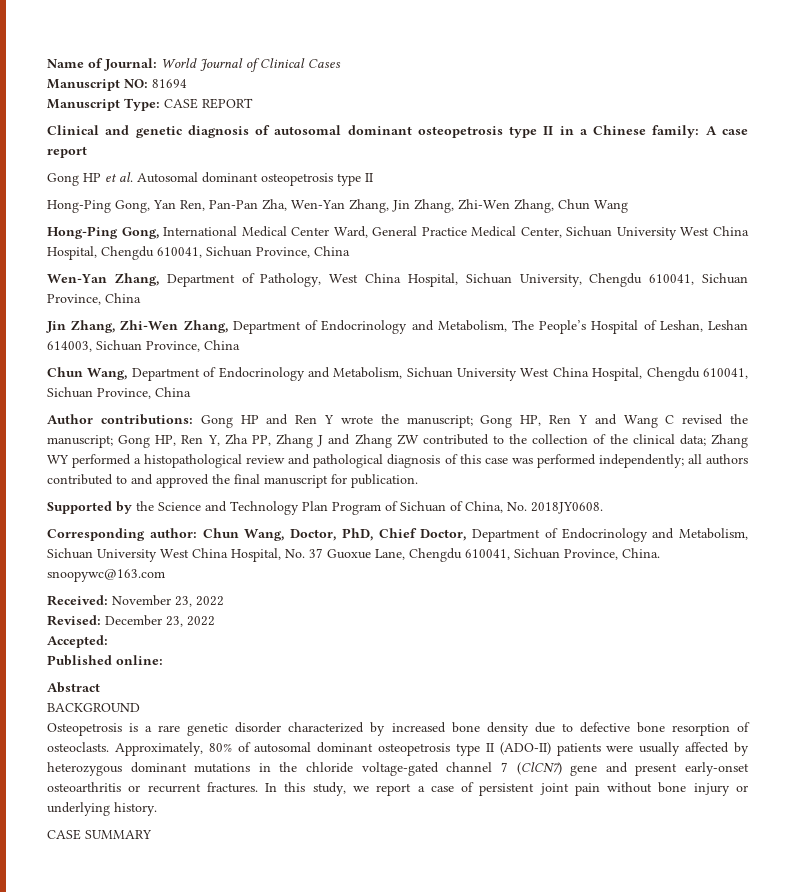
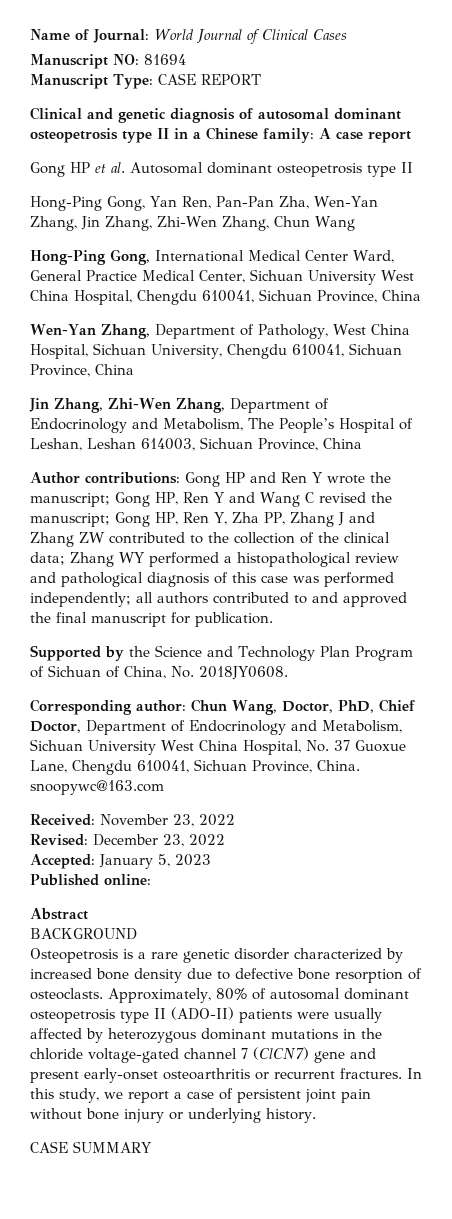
[47,367,748,381] [47,387,191,399] // Chun Wang, Department of Endocrinology and Metabolism, Sichuan University West China Hospital, Chengdu 610041, Sichuan Province, China -> (362, 443) none
(108, 641) none -> [99,854,211,869] January 5, 2023

